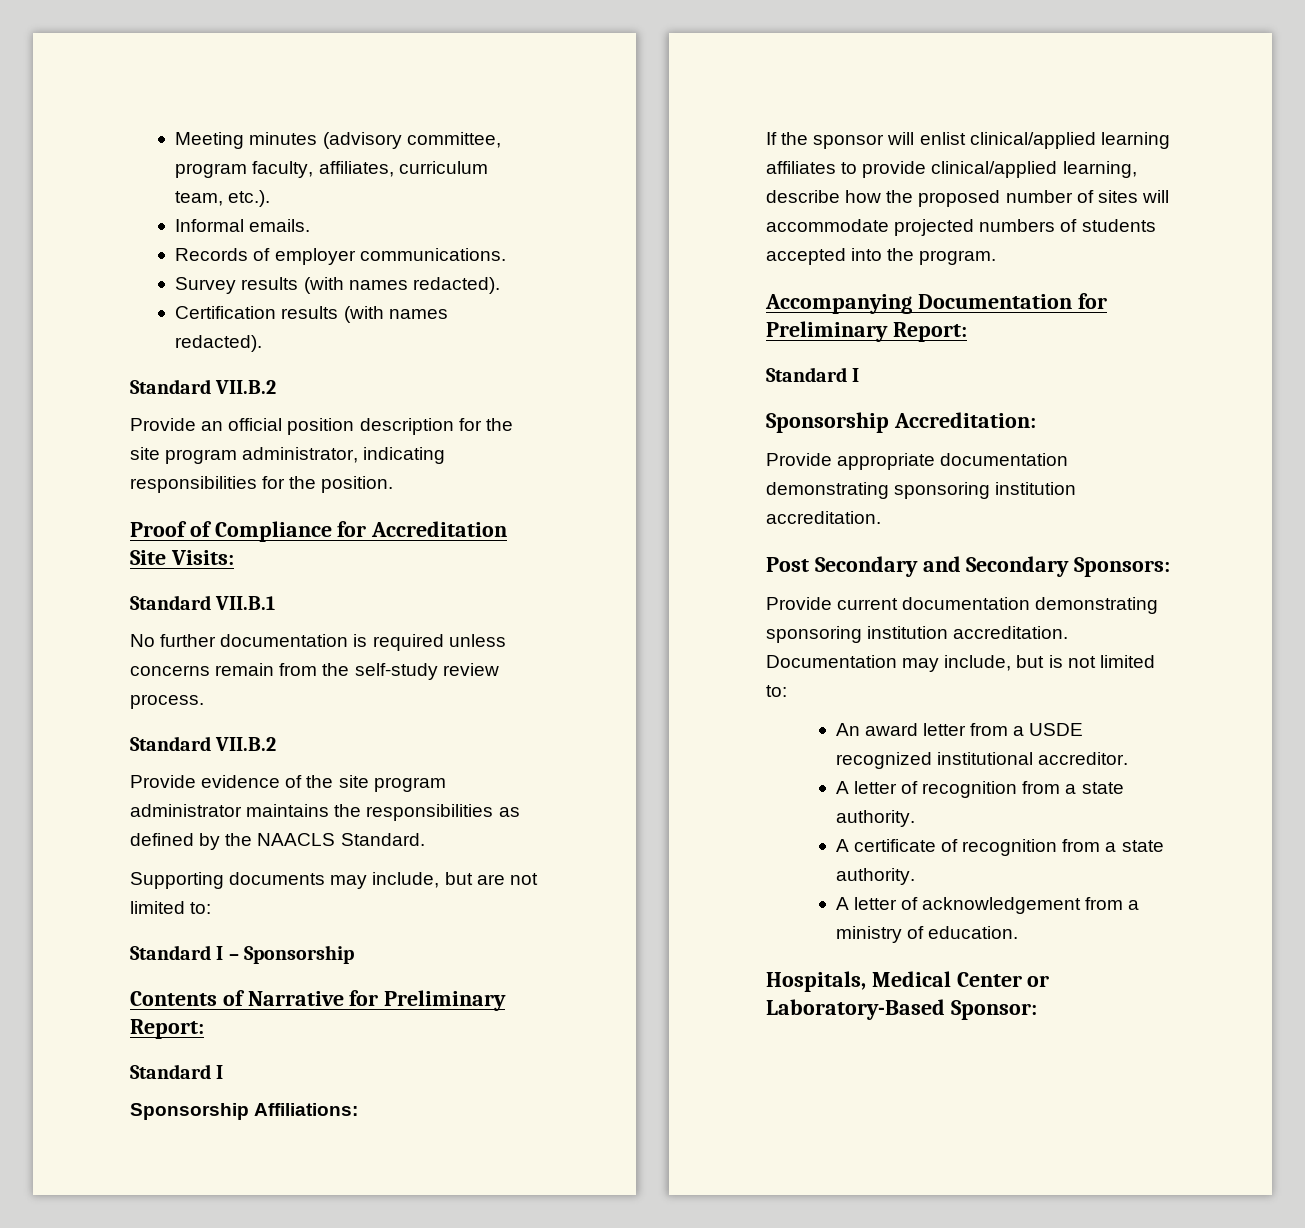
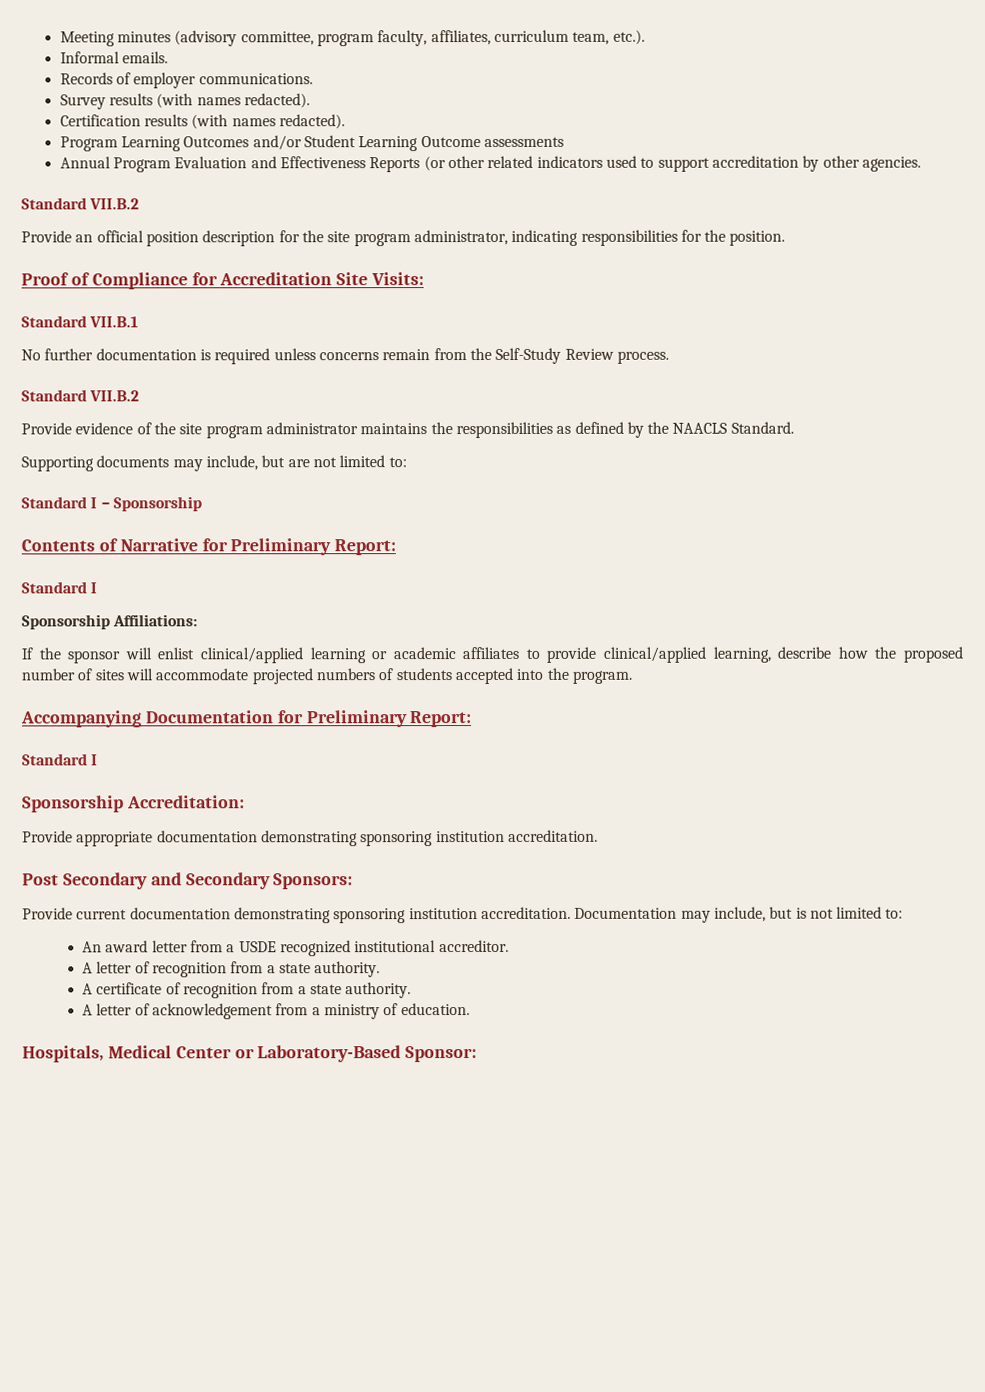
(263, 343) none -> [59,135,565,152] [59,155,921,173] // Program Learning Outcomes and/or Student Learning Outcome assessments // Annual Program Evaluation and Effectiveness Reports (or other related indicators used to support accreditation by other agencies.
[354,663,499,680] self-study review -> [495,347,614,364] Self-Study Review
(1170, 140) none -> [371,647,456,660] or academic

